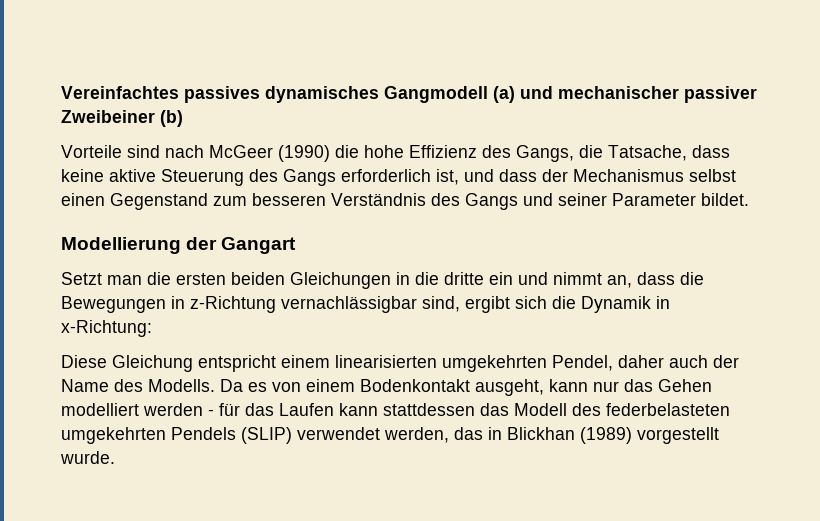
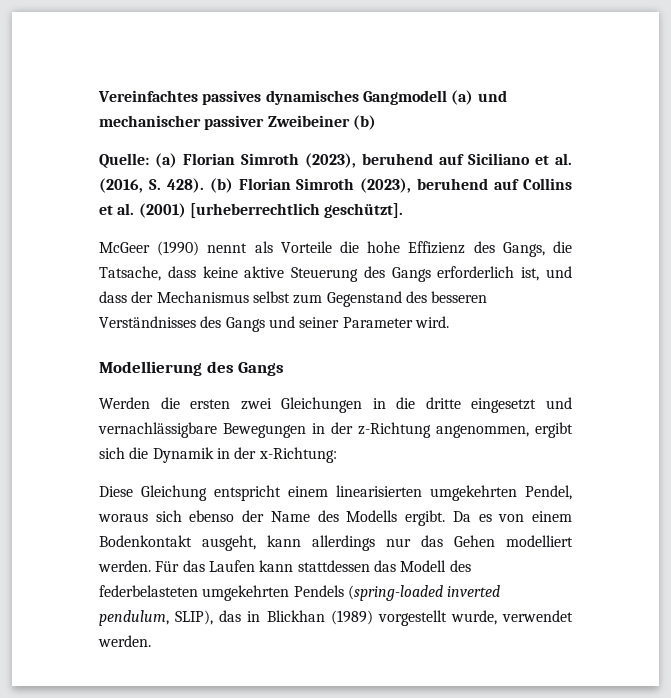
[61,145,330,162] Vorteile sind nach McGeer (1990) -> [99,153,572,168] [99,178,572,193] [99,203,404,218] [99,241,332,256] Quelle: (a) Florian Simroth (2023), beruhend auf Siciliano et al. (2016, S. 428). (b) Florian Simroth (2023), beruhend auf Collins et al. (2001) [urheberrechtlich geschützt]. // McGeer (1990) nennt als Vorteile
[61,193,426,210] einen Gegenstand zum besseren Verständnis -> [293,291,488,307] [99,316,196,328] zum Gegenstand des besseren Verständnisses
[701,193,749,206] bildet. -> [414,316,449,328] wird.
[186,237,297,254] [61,272,142,285] der Gangart // Setzt man -> [206,361,285,376] [99,397,150,409] des Gangs // Werden
[231,272,285,285] beiden -> [240,398,272,410] zwei
[489,272,704,288] [61,296,460,313] ein und nimmt an, dass die Bewegungen in z-Richtung vernachlässigbar sind, -> [471,397,572,413] [98,422,529,438] eingesetzt und vernachlässigbare Bewegungen in der z-Richtung angenommen,
(670, 302) none -> [234,447,257,459] der
[618,355,708,368] daher auch -> [98,510,235,522] woraus sich ebenso
[148,379,215,392] Modells. -> [346,510,446,526] Modells ergibt.
(588, 385) none -> [312,535,375,551] allerdings
[143,403,240,416] werden - für -> [98,560,180,572] werden. Für
[241,427,449,444] (SLIP) verwendet werden, -> [347,585,501,601] [99,610,214,626] (spring-loaded inverted pendulum, SLIP),
[60,451,115,464] wurde. -> [450,610,573,625] [98,635,151,647] wurde, verwendet werden.

